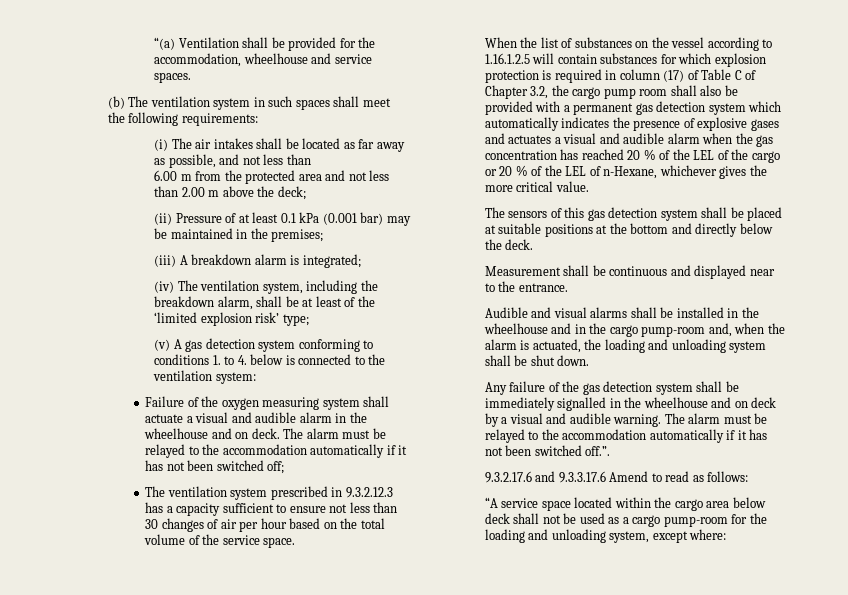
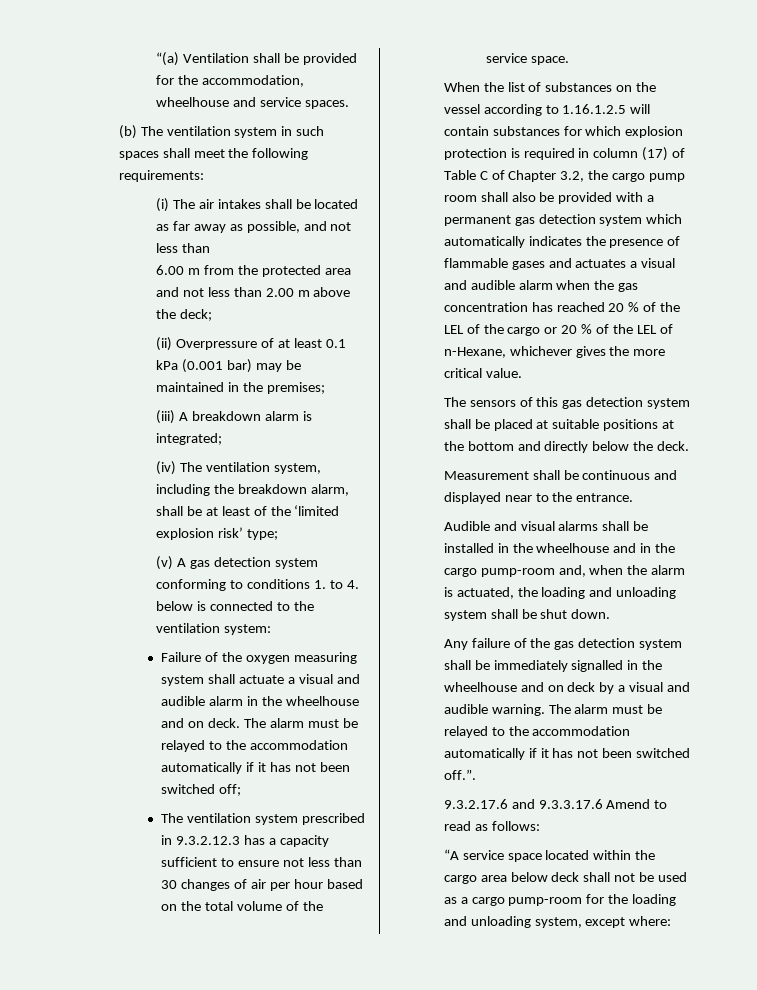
[175,213,222,223] Pressure -> [175,339,257,350] Overpressure
[697,117,748,131] explosive -> [443,258,508,268] flammable

